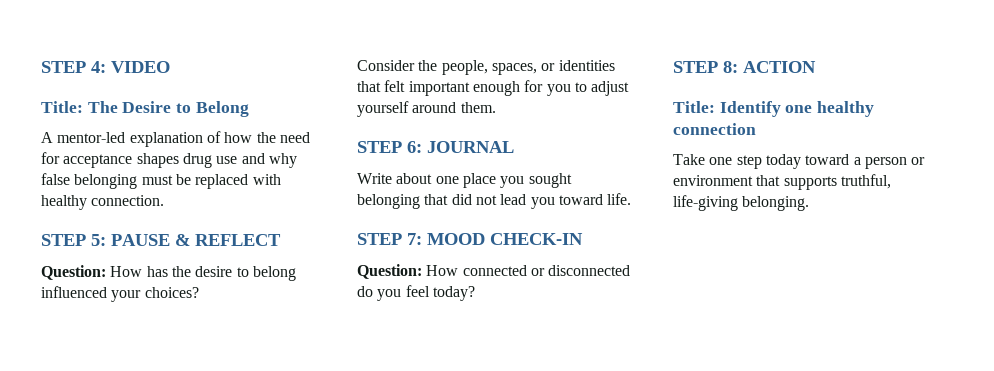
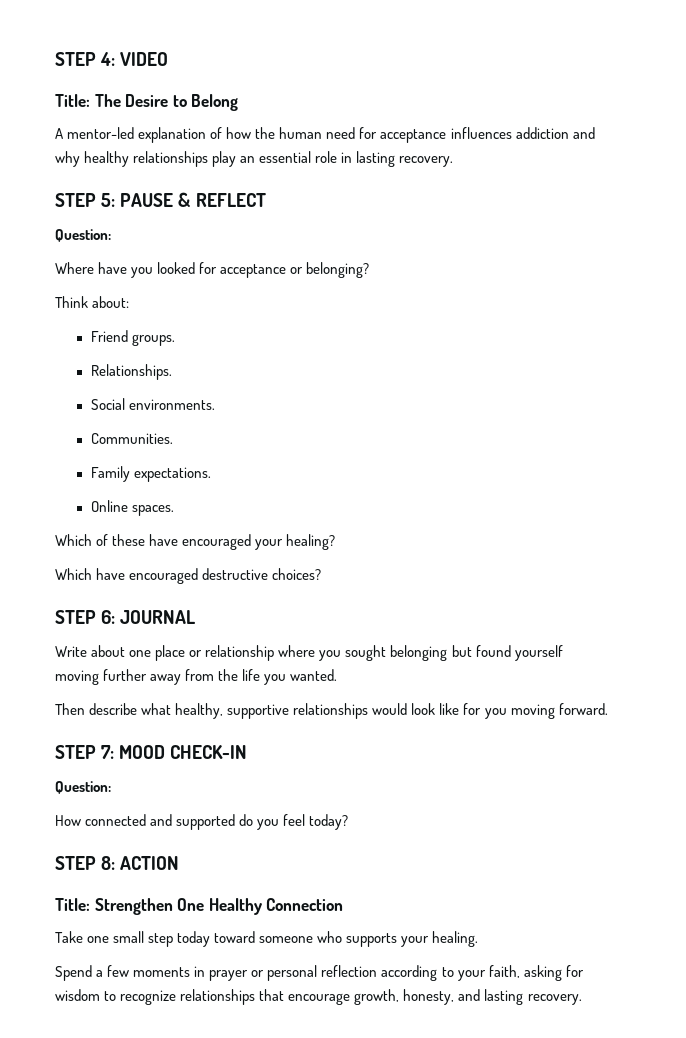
(276, 137) none -> [279,127,323,139] human
[136,153,297,168] [41,173,281,189] [41,195,165,210] shapes drug use and why false belonging must be replaced with healthy connection. -> [450,127,595,139] [55,151,454,167] influences addiction and why healthy relationships play an essential role in lasting recovery.
[110,266,296,281] [41,286,199,302] [357,60,615,75] [357,80,630,96] [357,101,496,117] How has the desire to belong influenced your choices? // Consider the people, spaces, or identities that felt important enough for you to adjust yourself around them. -> [55,262,370,278] [55,296,130,308] [90,330,175,346] [90,364,172,380] [90,398,215,410] [90,433,173,444] [90,466,211,482] [90,500,174,516] [55,534,336,550] [55,568,322,584] // Where have you looked for acceptance or belonging? // Think about: // Friend groups. // Relationships. // Social environments. // Communities. // Family expectations. // Online spaces. // Which of these have encouraged your healing? // Which have encouraged destructive choices?
[500,173,572,188] [357,193,632,209] you sought belonging that did not lead you toward life. -> [189,645,563,661] [55,669,338,685] [55,703,608,719] or relationship where you sought belonging but found yourself moving further away from the life you wanted. // Then describe what healthy, supportive relationships would look like for you moving forward.
(422, 271) none -> (111, 787) //
[530,265,631,276] or disconnected -> [150,814,236,830] and supported
[719,101,875,117] [673,123,756,135] Identify one healthy connection -> [94,898,344,915] Strengthen One Healthy Connection
(733, 161) none -> [113,931,145,943] small
[853,157,926,169] [673,174,891,190] [673,195,810,211] a person or environment that supports truthful, life-giving belonging. -> [259,931,479,947] [55,965,584,981] [55,989,582,1005] someone who supports your healing. // Spend a few moments in prayer or personal reflection according to your faith, asking for wisdom to recognize relationships that encourage growth, honesty, and lasting recovery.

